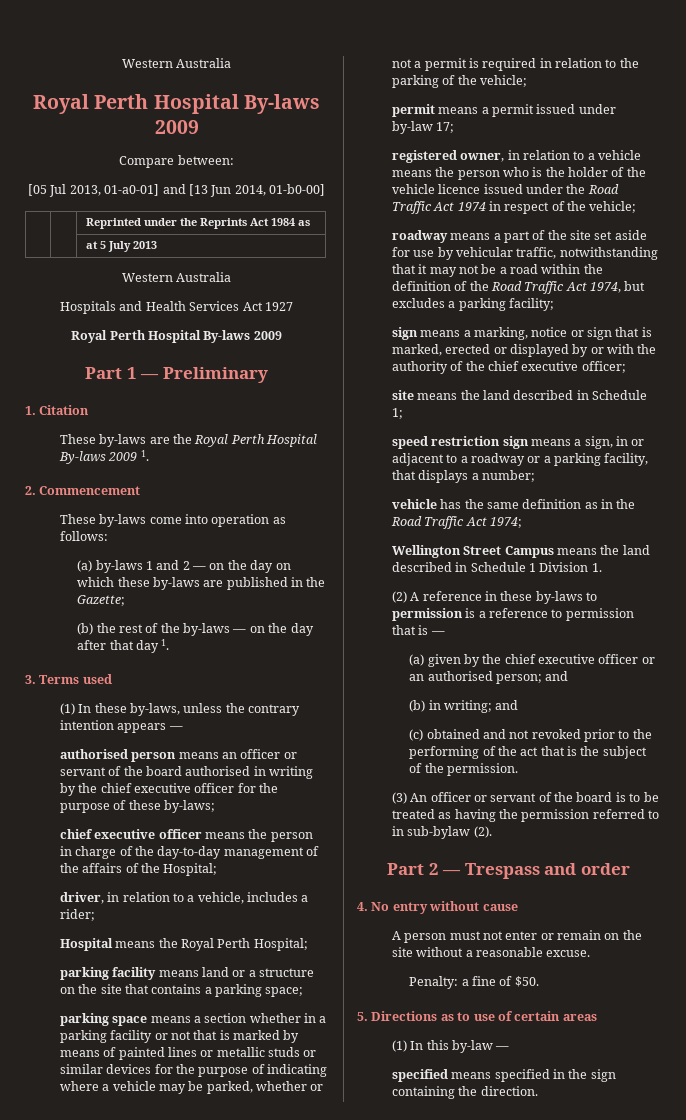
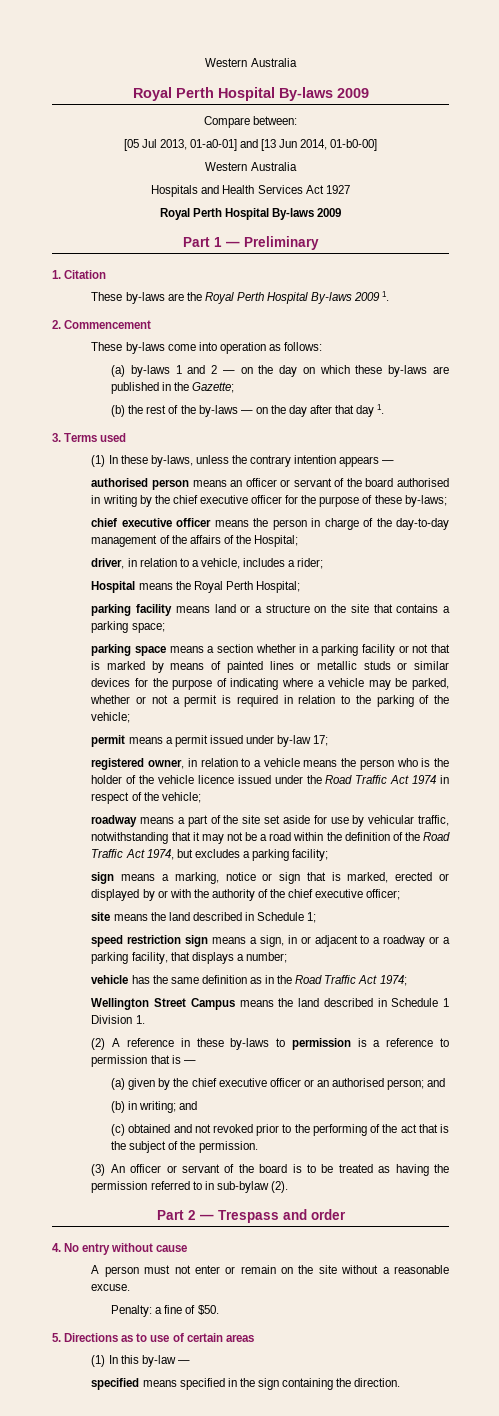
[85,218,310,229] [85,241,157,252] // | | Reprinted under the Reprints Act 1984 as // | | at 5 July 2013 -> (378, 145) none

